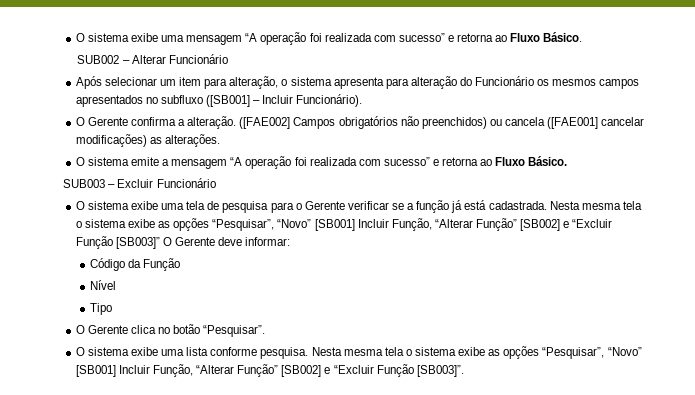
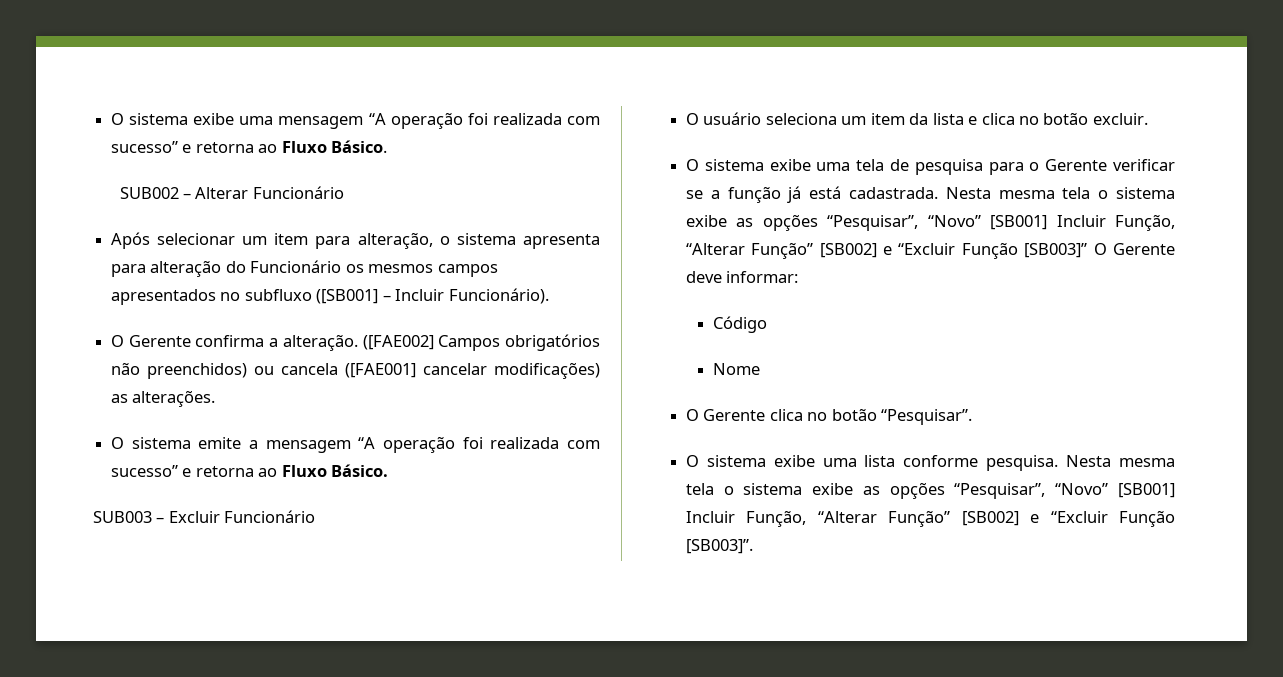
(216, 183) none -> [685,112,1148,125] // O usuário seleciona um item da lista e clica no botão excluir.
[128,258,181,271] [90,280,117,290] [90,303,113,315] da Função // Nível // Tipo -> [712,363,760,375] // Nome

